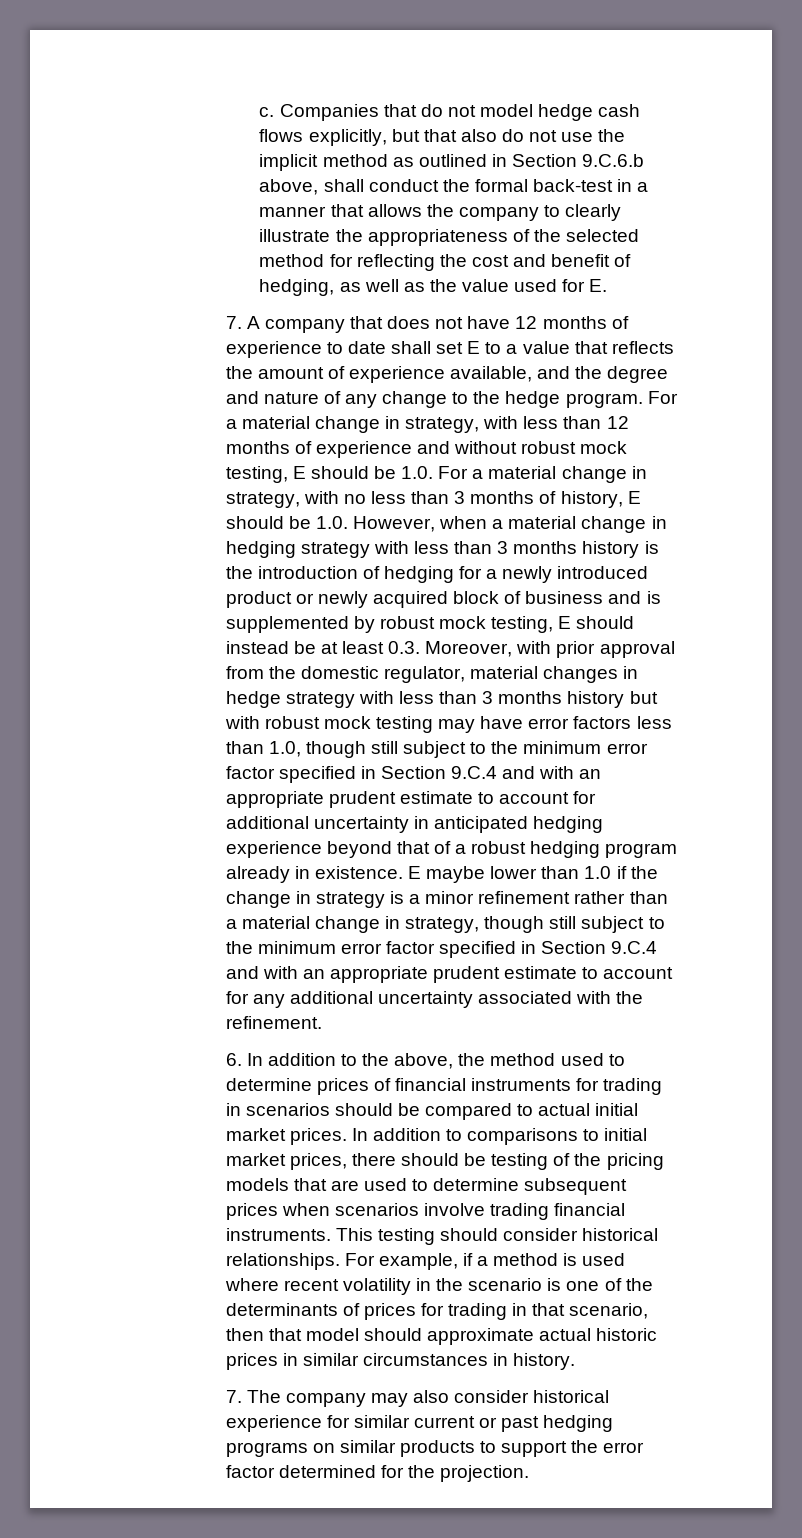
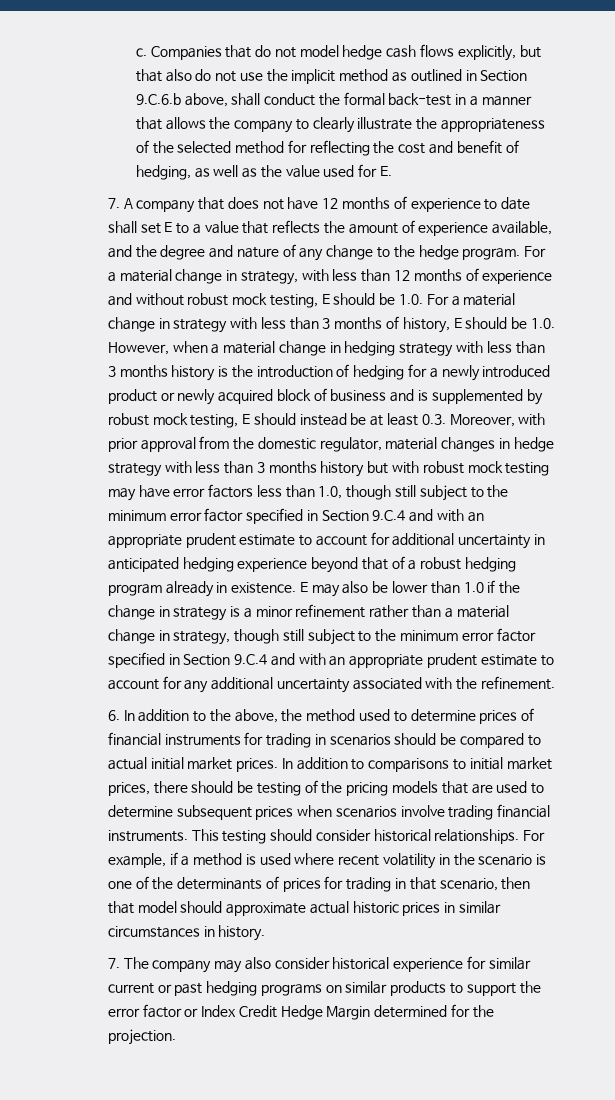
[225,491,366,508] strategy, with no -> [173,317,258,333] strategy with
[426,866,486,883] maybe -> [311,581,389,597] may also be
(275, 1471) none -> [184,1005,371,1020] or Index Credit Hedge Margin

